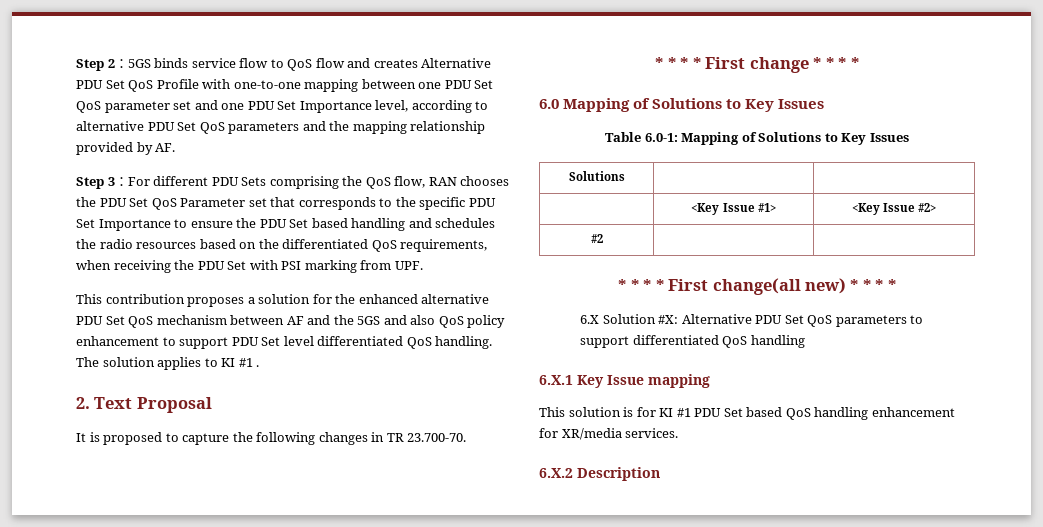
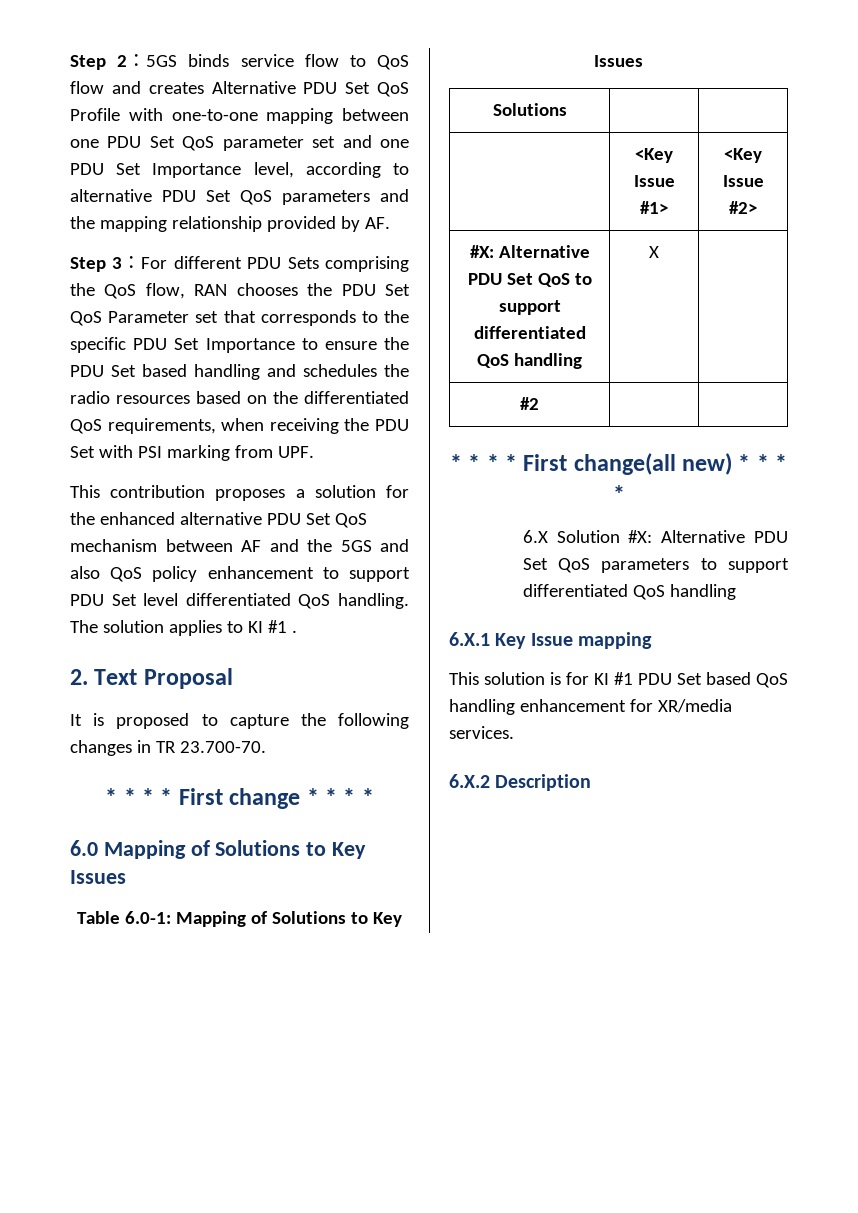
(937, 207) none -> [469,245,590,258] [467,273,592,287] [498,300,561,315] [473,326,586,339] [477,353,582,369] [649,246,659,258] // #X: Alternative PDU Set QoS to support differentiated QoS handling | X |

